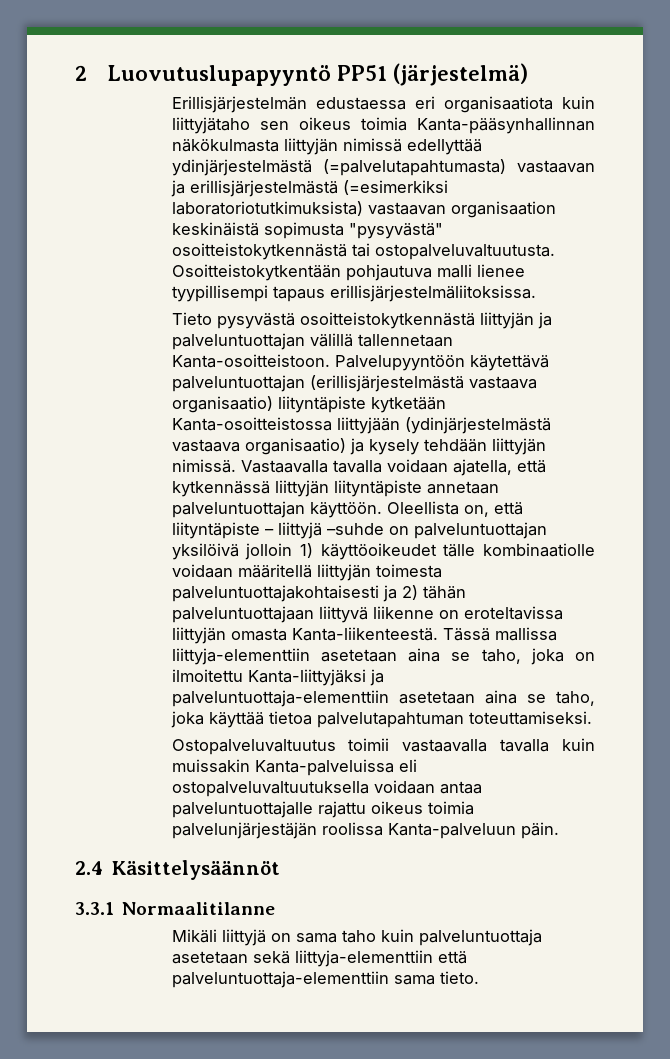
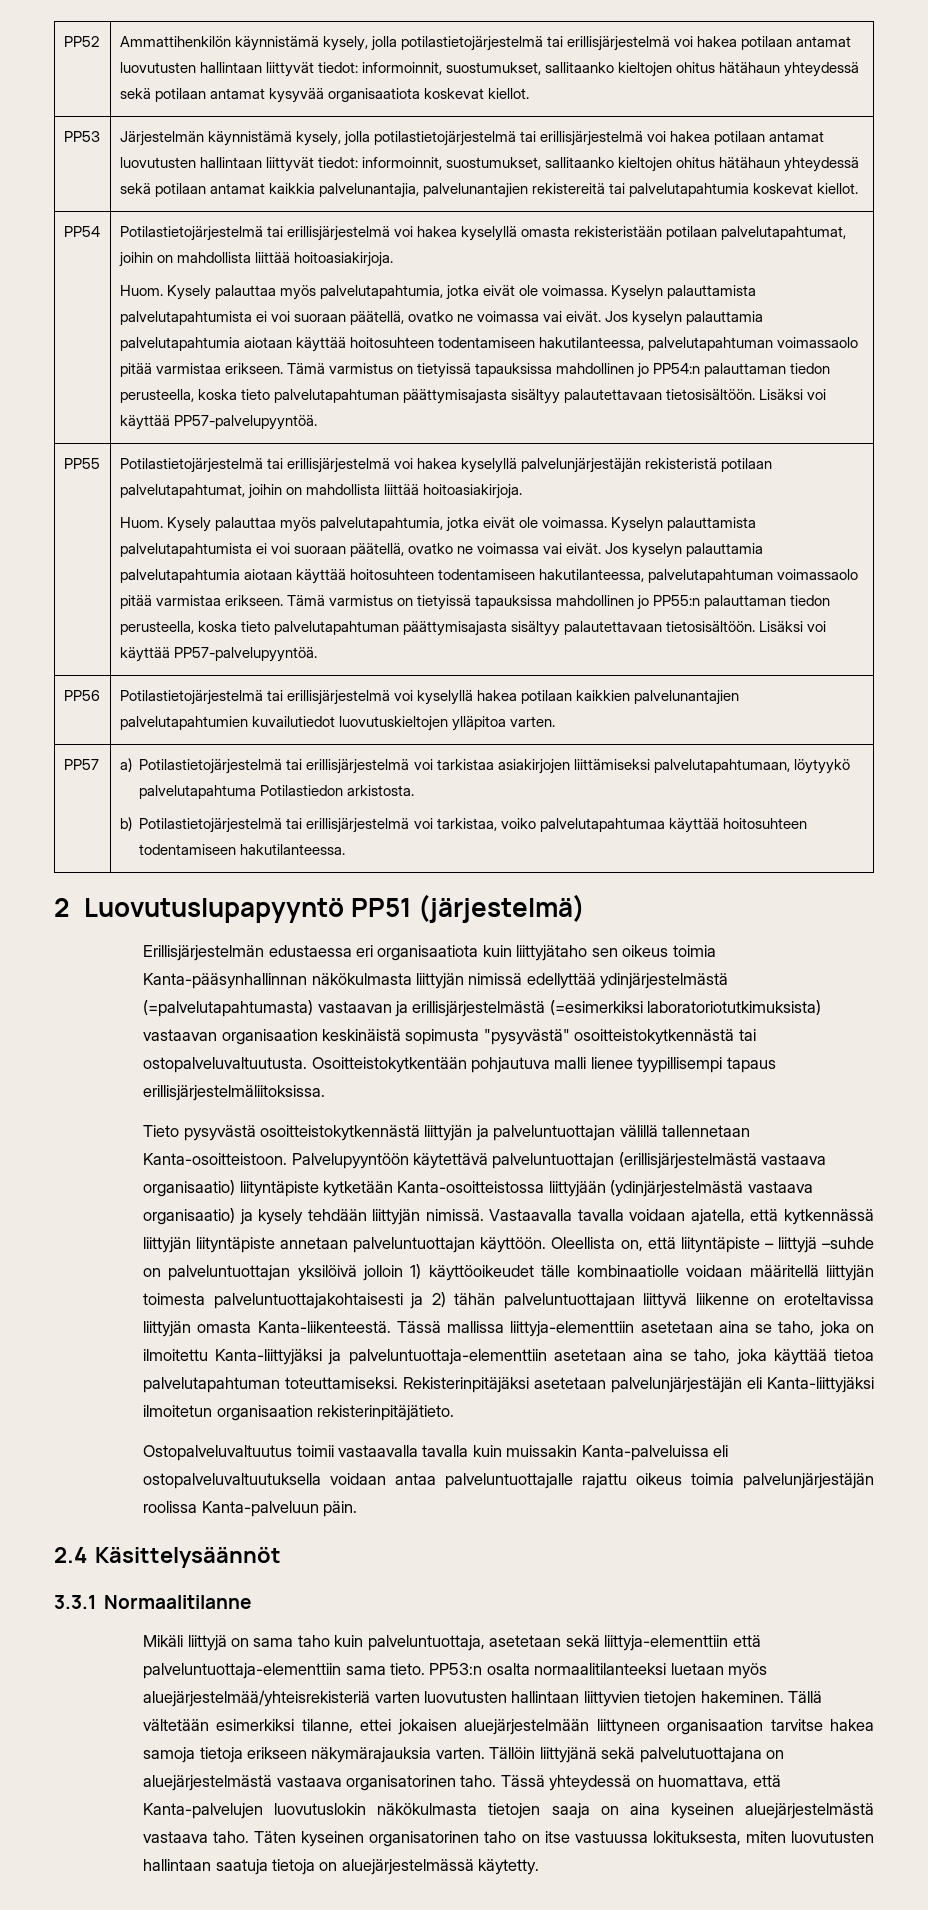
(75, 73) none -> [63,36,99,47] [119,36,852,51] [119,62,860,77] [119,88,530,103] [63,131,100,142] [119,131,825,146] [119,157,860,172] [119,183,859,198] [63,226,100,237] [119,226,847,241] [118,252,394,267] [119,285,757,300] [119,311,764,326] [119,337,859,352] [119,363,831,378] [119,389,827,404] [119,415,317,430] [63,458,100,469] [119,458,773,473] [119,484,523,499] [119,517,757,532] [119,543,764,558] [119,569,859,584] [119,595,831,610] [119,621,827,636] [119,647,317,662] [63,690,100,701] [119,690,740,705] [119,716,556,731] [63,759,99,770] [119,758,850,774] [139,785,415,799] [119,817,807,833] [139,844,346,855] PP52 | Ammattihenkilön käynnistämä kysely, jolla potilastietojärjestelmä tai erillisjärjestelmä voi hakea potilaan antamat luovutusten hallintaan liittyvät tiedot: informoinnit, suostumukset, sallitaanko kieltojen ohitus hätähaun yhteydessä sekä potilaan antamat kysyvää organisaatiota koskevat kiellot. // PP53 | Järjestelmän käynnistämä kysely, jolla potilastietojärjestelmä tai erillisjärjestelmä voi hakea potilaan antamat luovutusten hallintaan liittyvät tiedot: informoinnit, suostumukset, sallitaanko kieltojen ohitus hätähaun yhteydessä sekä potilaan antamat kaikkia palvelunantajia, palvelunantajien rekistereitä tai palvelutapahtumia koskevat kiellot. // PP54 | Potilastietojärjestelmä tai erillisjärjestelmä voi hakea kyselyllä omasta rekisteristään potilaan palvelutapahtumat, joihin on mahdollista liittää hoitoasiakirjoja. // Huom. Kysely palauttaa myös palvelutapahtumia, jotka eivät ole voimassa. Kyselyn palauttamista palvelutapahtumista ei voi suoraan päätellä, ovatko ne voimassa vai eivät. Jos kyselyn palauttamia palvelutapahtumia aiotaan käyttää hoitosuhteen todentamiseen hakutilanteessa, palvelutapahtuman voimassaolo pitää varmistaa erikseen. Tämä varmistus on tietyissä tapauksissa mahdollinen jo PP54:n palauttaman tiedon perusteella, koska tieto palvelutapahtuman päättymisajasta sisältyy palautettavaan tietosisältöön. Lisäksi voi käyttää PP57-palvelupyyntöä. // PP55 | Potilastietojärjestelmä tai erillisjärjestelmä voi hakea kyselyllä palvelunjärjestäjän rekisteristä potilaan palvelutapahtumat, joihin on mahdollista liittää hoitoasiakirjoja. // Huom. Kysely palauttaa myös palvelutapahtumia, jotka eivät ole voimassa. Kyselyn palauttamista palvelutapahtumista ei voi suoraan päätellä, ovatko ne voimassa vai eivät. Jos kyselyn palauttamia palvelutapahtumia aiotaan käyttää hoitosuhteen todentamiseen hakutilanteessa, palvelutapahtuman voimassaolo pitää varmistaa erikseen. Tämä varmistus on tietyissä tapauksissa mahdollinen jo PP55:n palauttaman tiedon perusteella, koska tieto palvelutapahtuman päättymisajasta sisältyy palautettavaan tietosisältöön. Lisäksi voi käyttää PP57-palvelupyyntöä. // PP56 | Potilastietojärjestelmä tai erillisjärjestelmä voi kyselyllä hakea potilaan kaikkien palvelunantajien palvelutapahtumien kuvailutiedot luovutuskieltojen ylläpitoa varten. // PP57 | a) Potilastietojärjestelmä tai erillisjärjestelmä voi tarkistaa asiakirjojen liittämiseksi palvelutapahtumaan, löytyykö palvelutapahtuma Potilastiedon arkistosta. // b) Potilastietojärjestelmä tai erillisjärjestelmä voi tarkistaa, voiko palvelutapahtumaa käyttää hoitosuhteen todentamiseen hakutilanteessa. //
(592, 718) none -> [403,1377,874,1393] [143,1405,454,1421] Rekisterinpitäjäksi asetetaan palvelunjärjestäjän eli Kanta-liittyjäksi ilmoitetun organisaation rekisterinpitäjätieto.
[418,929,542,946] palveluntuottaja -> [367,1635,485,1651] palveluntuottaja,
(479, 977) none -> [429,1663,768,1679] [143,1690,823,1707] [143,1719,875,1735] [143,1747,785,1763] [143,1775,781,1791] [143,1803,874,1819] [143,1831,874,1847] [143,1859,540,1875] PP53:n osalta normaalitilanteeksi luetaan myös aluejärjestelmää/yhteisrekisteriä varten luovutusten hallintaan liittyvien tietojen hakeminen. Tällä vältetään esimerkiksi tilanne, ettei jokaisen aluejärjestelmään liittyneen organisaation tarvitse hakea samoja tietoja erikseen näkymärajauksia varten. Tällöin liittyjänä sekä palvelutuottajana on aluejärjestelmästä vastaava organisatorinen taho. Tässä yhteydessä on huomattava, että Kanta-palvelujen luovutuslokin näkökulmasta tietojen saaja on aina kyseinen aluejärjestelmästä vastaava taho. Täten kyseinen organisatorinen taho on itse vastuussa lokituksesta, miten luovutusten hallintaan saatuja tietoja on aluejärjestelmässä käytetty.

